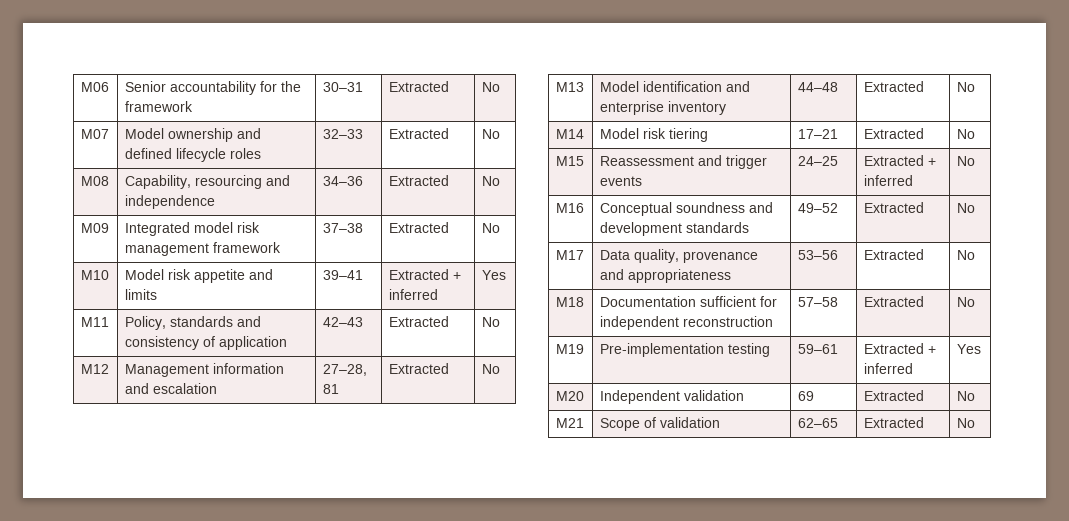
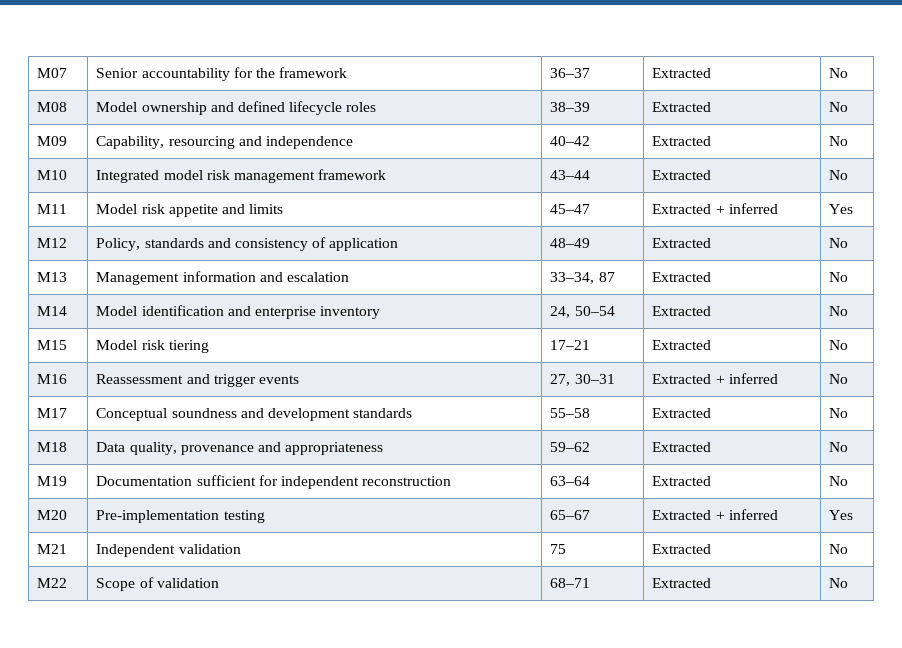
[80,82,109,92] M06 -> [37,68,68,78] M07
[322,82,363,92] [388,81,449,92] [481,82,500,92] [80,129,109,139] 30–31 | Extracted | No // M07 -> [550,68,591,78] [652,68,712,78] [829,68,849,78] [37,102,68,112] 36–37 | Extracted | No // M08
[322,129,363,139] [388,128,449,139] [481,129,500,139] [80,176,109,186] [124,175,290,189] [124,195,215,209] [322,176,363,186] [388,175,449,186] [481,176,500,186] [80,223,109,233] [124,222,260,236] [124,242,281,256] [322,223,363,233] [388,222,449,233] [481,223,500,233] [80,270,109,280] 32–33 | Extracted | No // M08 | Capability, resourcing and independence | 34–36 | Extracted | No // M09 | Integrated model risk management framework | 37–38 | Extracted | No // M10 -> [550,102,591,112] [652,102,712,112] [829,102,849,112] [37,136,68,146] [96,136,353,149] [550,136,591,146] [652,136,712,146] [829,136,849,146] [37,170,68,180] [96,169,387,183] [550,170,591,180] [652,170,712,180] [829,170,849,180] [37,204,68,214] 38–39 | Extracted | No // M09 | Capability, resourcing and independence | 40–42 | Extracted | No // M10 | Integrated model risk management framework | 43–44 | Extracted | No // M11
[322,270,363,280] [388,269,461,280] [388,289,438,300] [481,270,506,280] [80,317,109,327] 39–41 | Extracted + inferred | Yes // M11 -> [550,204,591,214] [652,203,778,214] [829,204,854,214] [37,238,68,248] 45–47 | Extracted + inferred | Yes // M12
[322,317,363,327] [388,316,449,327] [481,317,500,327] [80,364,109,374] [124,363,284,377] [124,383,217,394] [322,364,367,376] [322,384,339,394] [388,363,449,374] [481,364,500,374] [555,82,584,92] 42–43 | Extracted | No // M12 | Management information and escalation | 27–28, 81 | Extracted | No // M13 -> [550,238,591,248] [652,238,712,248] [829,238,849,248] [37,272,68,282] [96,271,349,285] [550,272,615,284] [652,272,712,282] [829,272,849,282] [37,306,68,316] 48–49 | Extracted | No // M13 | Management information and escalation | 33–34, 87 | Extracted | No // M14
[797,82,838,92] [863,81,924,92] [956,82,975,92] [555,129,584,139] 44–48 | Extracted | No // M14 -> [550,306,615,318] [652,306,712,316] [829,306,849,316] [37,340,68,350] 24, 50–54 | Extracted | No // M15
[555,156,584,166] M15 -> [37,374,68,384] M16
[797,156,838,166] 24–25 -> [550,374,615,386] 27, 30–31
[555,203,584,213] M16 -> [37,408,68,418] M17
[797,203,838,213] [863,202,924,213] [956,203,975,213] [555,250,584,260] 49–52 | Extracted | No // M17 -> [550,408,591,418] [652,408,712,418] [829,408,849,418] [37,442,68,452] 55–58 | Extracted | No // M18
[797,250,838,260] [863,249,924,260] [956,250,975,260] [555,297,584,307] 53–56 | Extracted | No // M18 -> [550,442,591,452] [652,442,712,452] [829,442,849,452] [37,476,68,486] 59–62 | Extracted | No // M19
[797,297,838,307] [863,296,924,307] [956,297,975,307] [555,344,584,354] 57–58 | Extracted | No // M19 -> [550,476,591,486] [652,476,712,486] [829,476,849,486] [37,510,68,520] 63–64 | Extracted | No // M20
[797,344,838,354] [863,343,936,354] [863,363,913,374] [956,344,981,354] [555,391,584,401] 59–61 | Extracted + inferred | Yes // M20 -> [550,510,591,520] [652,509,778,520] [829,510,854,520] [37,544,68,554] 65–67 | Extracted + inferred | Yes // M21
[797,391,814,401] [863,390,924,401] [956,391,975,401] [555,418,584,428] 69 | Extracted | No // M21 -> [550,544,567,554] [652,544,712,554] [829,544,849,554] [37,578,68,588] 75 | Extracted | No // M22
[797,418,838,428] 62–65 -> [550,578,591,588] 68–71

